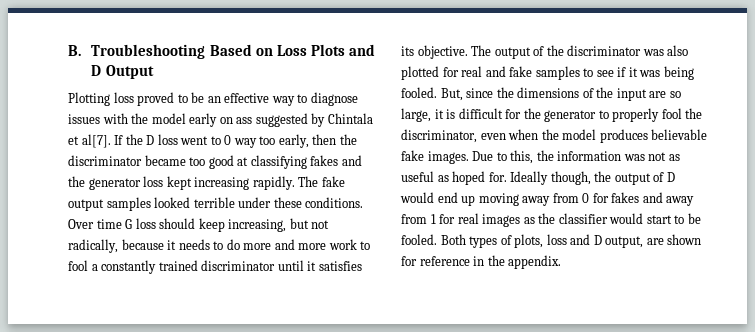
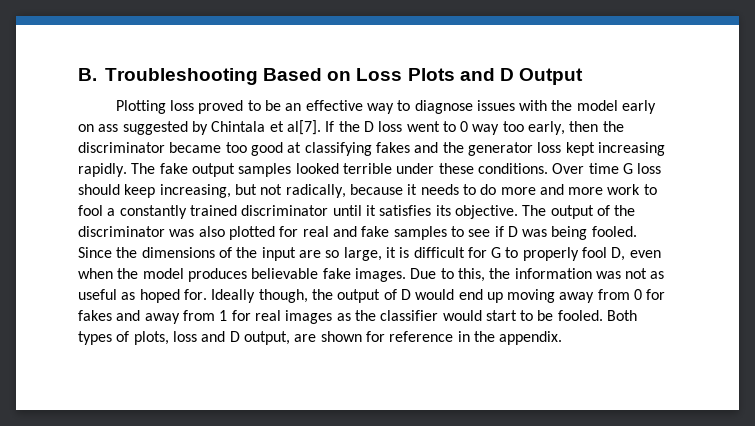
[628,67,638,77] it -> [507,226,518,237] D
[440,88,494,101] But, since -> [78,247,112,258] Since
[523,108,597,122] the generator -> [491,247,502,258] G
[685,108,703,119] [401,129,477,143] the discriminator, -> [611,247,626,261] D,

